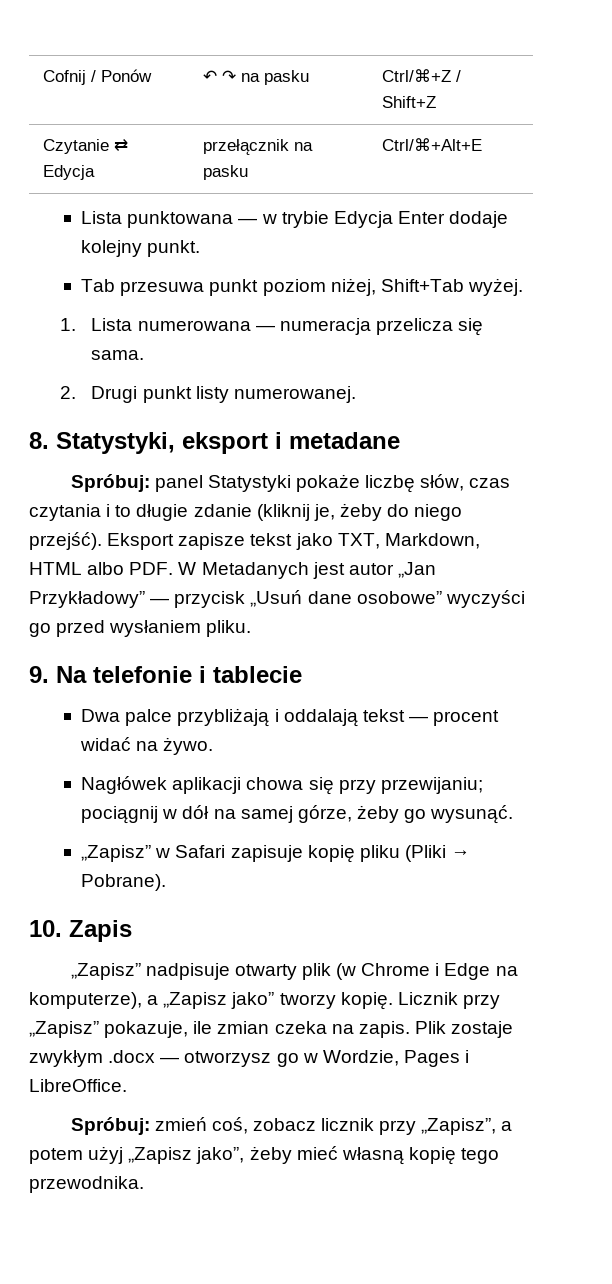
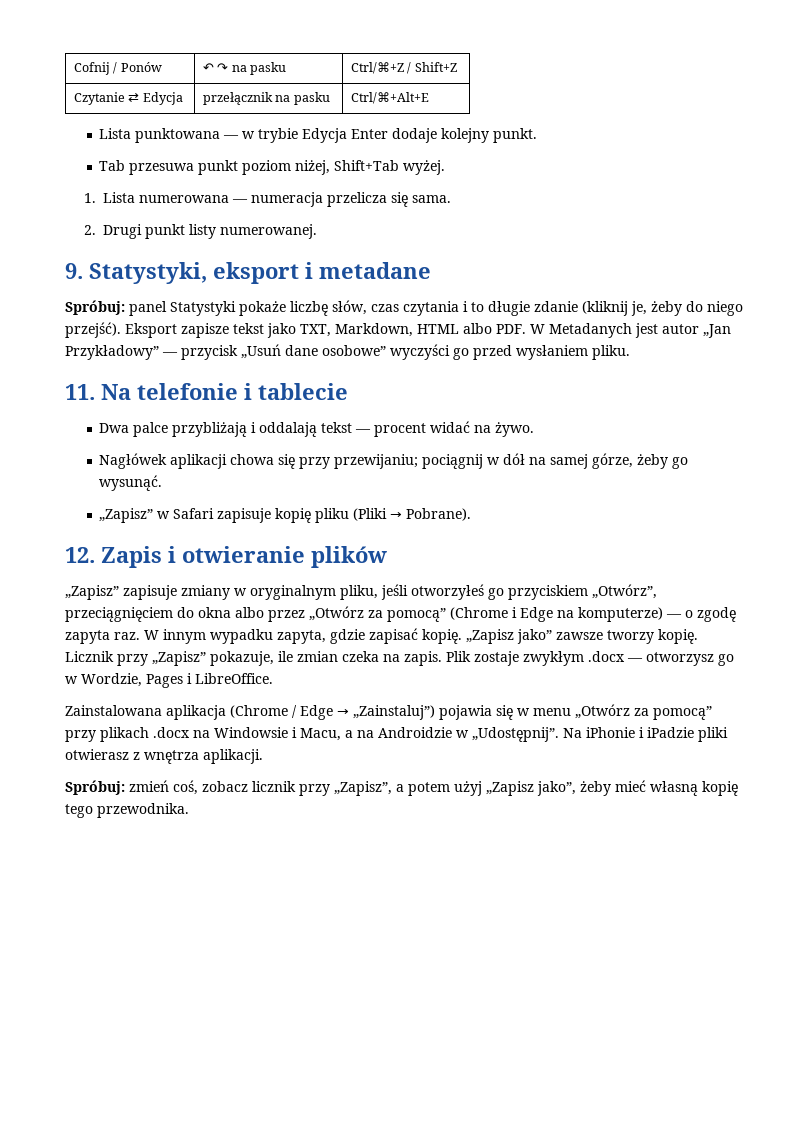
[29,432,49,449] 8. -> [65,263,83,279] 9.
[29,666,49,683] 9. -> [65,384,95,400] 11.
[29,920,62,937] 10. -> [65,547,95,563] 12.
[70,963,518,980] [29,992,159,1009] // „Zapisz” nadpisuje otwarty plik (w Chrome i Edge na komputerze), a -> [168,546,387,568] [65,584,657,600] [65,606,736,622] [65,628,462,644] i otwieranie plików // „Zapisz” zapisuje zmiany w oryginalnym pliku, jeśli otworzyłeś go przyciskiem „Otwórz”, przeciągnięciem do okna albo przez „Otwórz za pomocą” (Chrome i Edge na komputerze) — o zgodę zapyta raz. W innym wypadku zapyta, gdzie zapisać kopię.
(275, 1000) none -> [556,632,603,640] zawsze
(127, 1085) none -> [65,704,712,720] [65,727,728,742] [65,749,263,764] // Zainstalowana aplikacja (Chrome / Edge → „Zainstaluj”) pojawia się w menu „Otwórz za pomocą” przy plikach .docx na Windowsie i Macu, a na Androidzie w „Udostępnij”. Na iPhonie i iPadzie pliki otwierasz z wnętrza aplikacji.

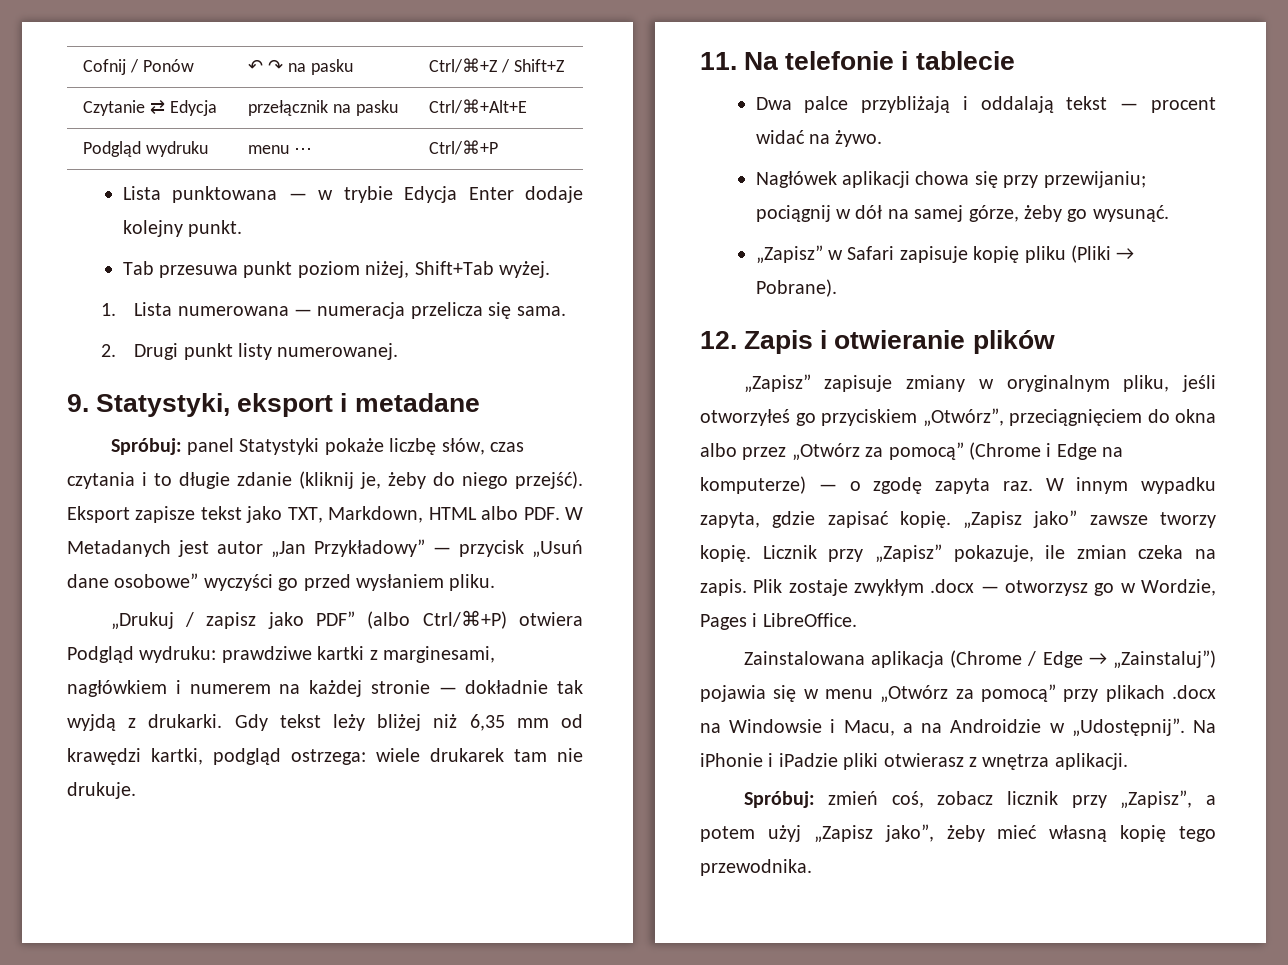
(430, 98) none -> [82,141,208,157] [247,145,312,154] [428,140,498,155] // Podgląd wydruku | menu ⋯ | Ctrl/⌘+P
(630, 352) none -> [110,610,583,630] [67,646,495,663] [67,680,583,697] [67,714,583,731] [67,748,583,765] [67,782,136,799] // „Drukuj / zapisz jako PDF” (albo Ctrl/⌘+P) otwiera Podgląd wydruku: prawdziwe kartki z marginesami, nagłówkiem i numerem na każdej stronie — dokładnie tak wyjdą z drukarki. Gdy tekst leży bliżej niż 6,35 mm od krawędzi kartki, podgląd ostrzega: wiele drukarek tam nie drukuje.

